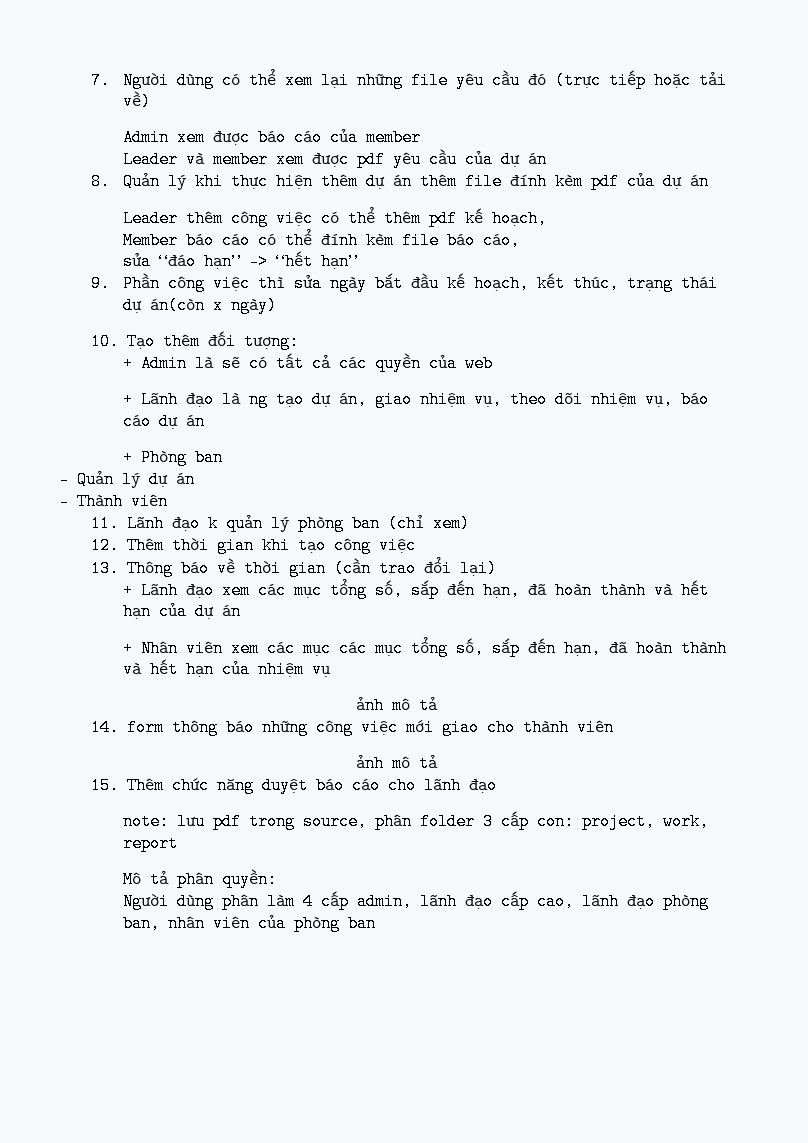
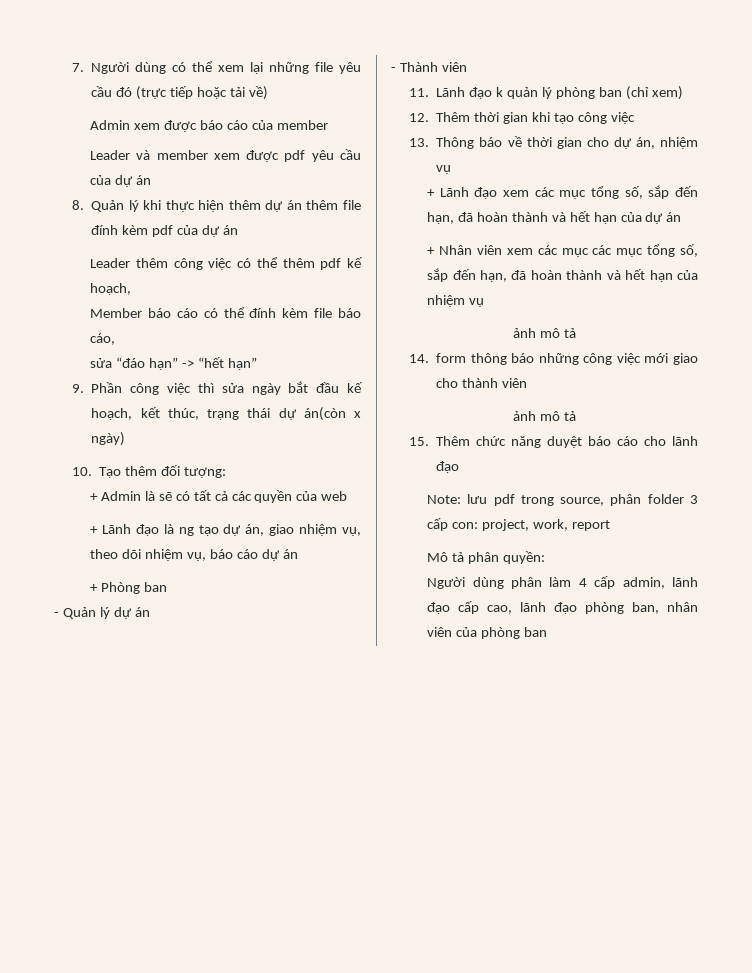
[333,557,497,577] (cần trao đổi lại) -> [586,137,698,149] [436,165,452,174] cho dự án, nhiệm vụ
[122,813,169,830] note: -> [427,495,462,504] Note:

